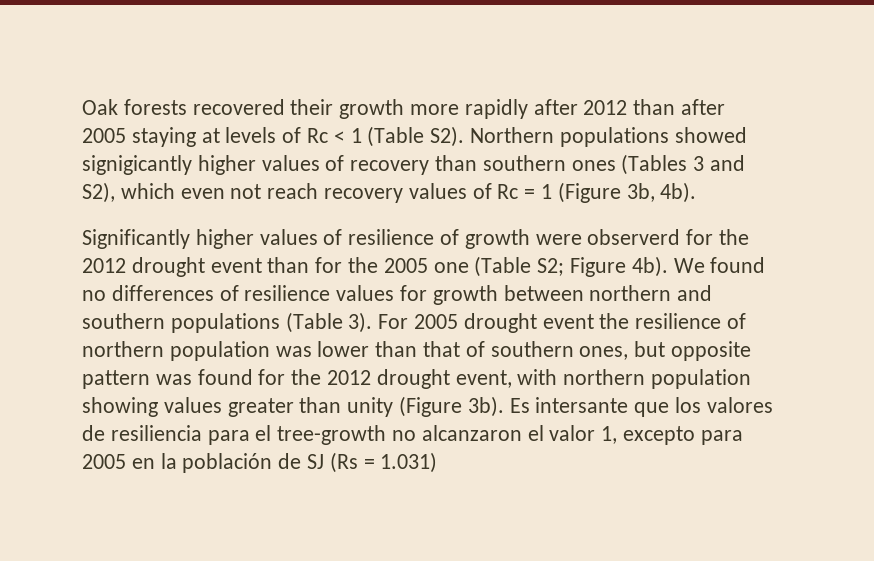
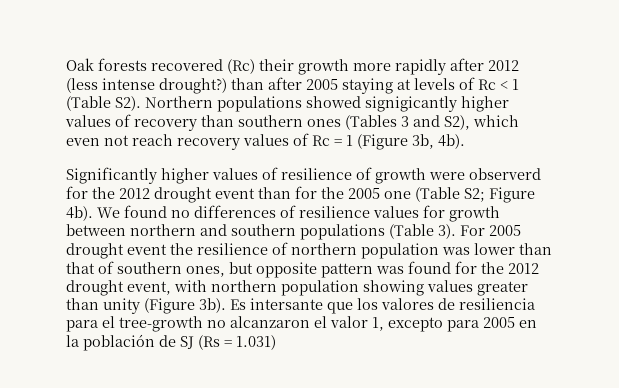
(285, 107) none -> [227,59,255,74] (Rc)
(628, 107) none -> [66,78,227,94] (less intense drought?)

